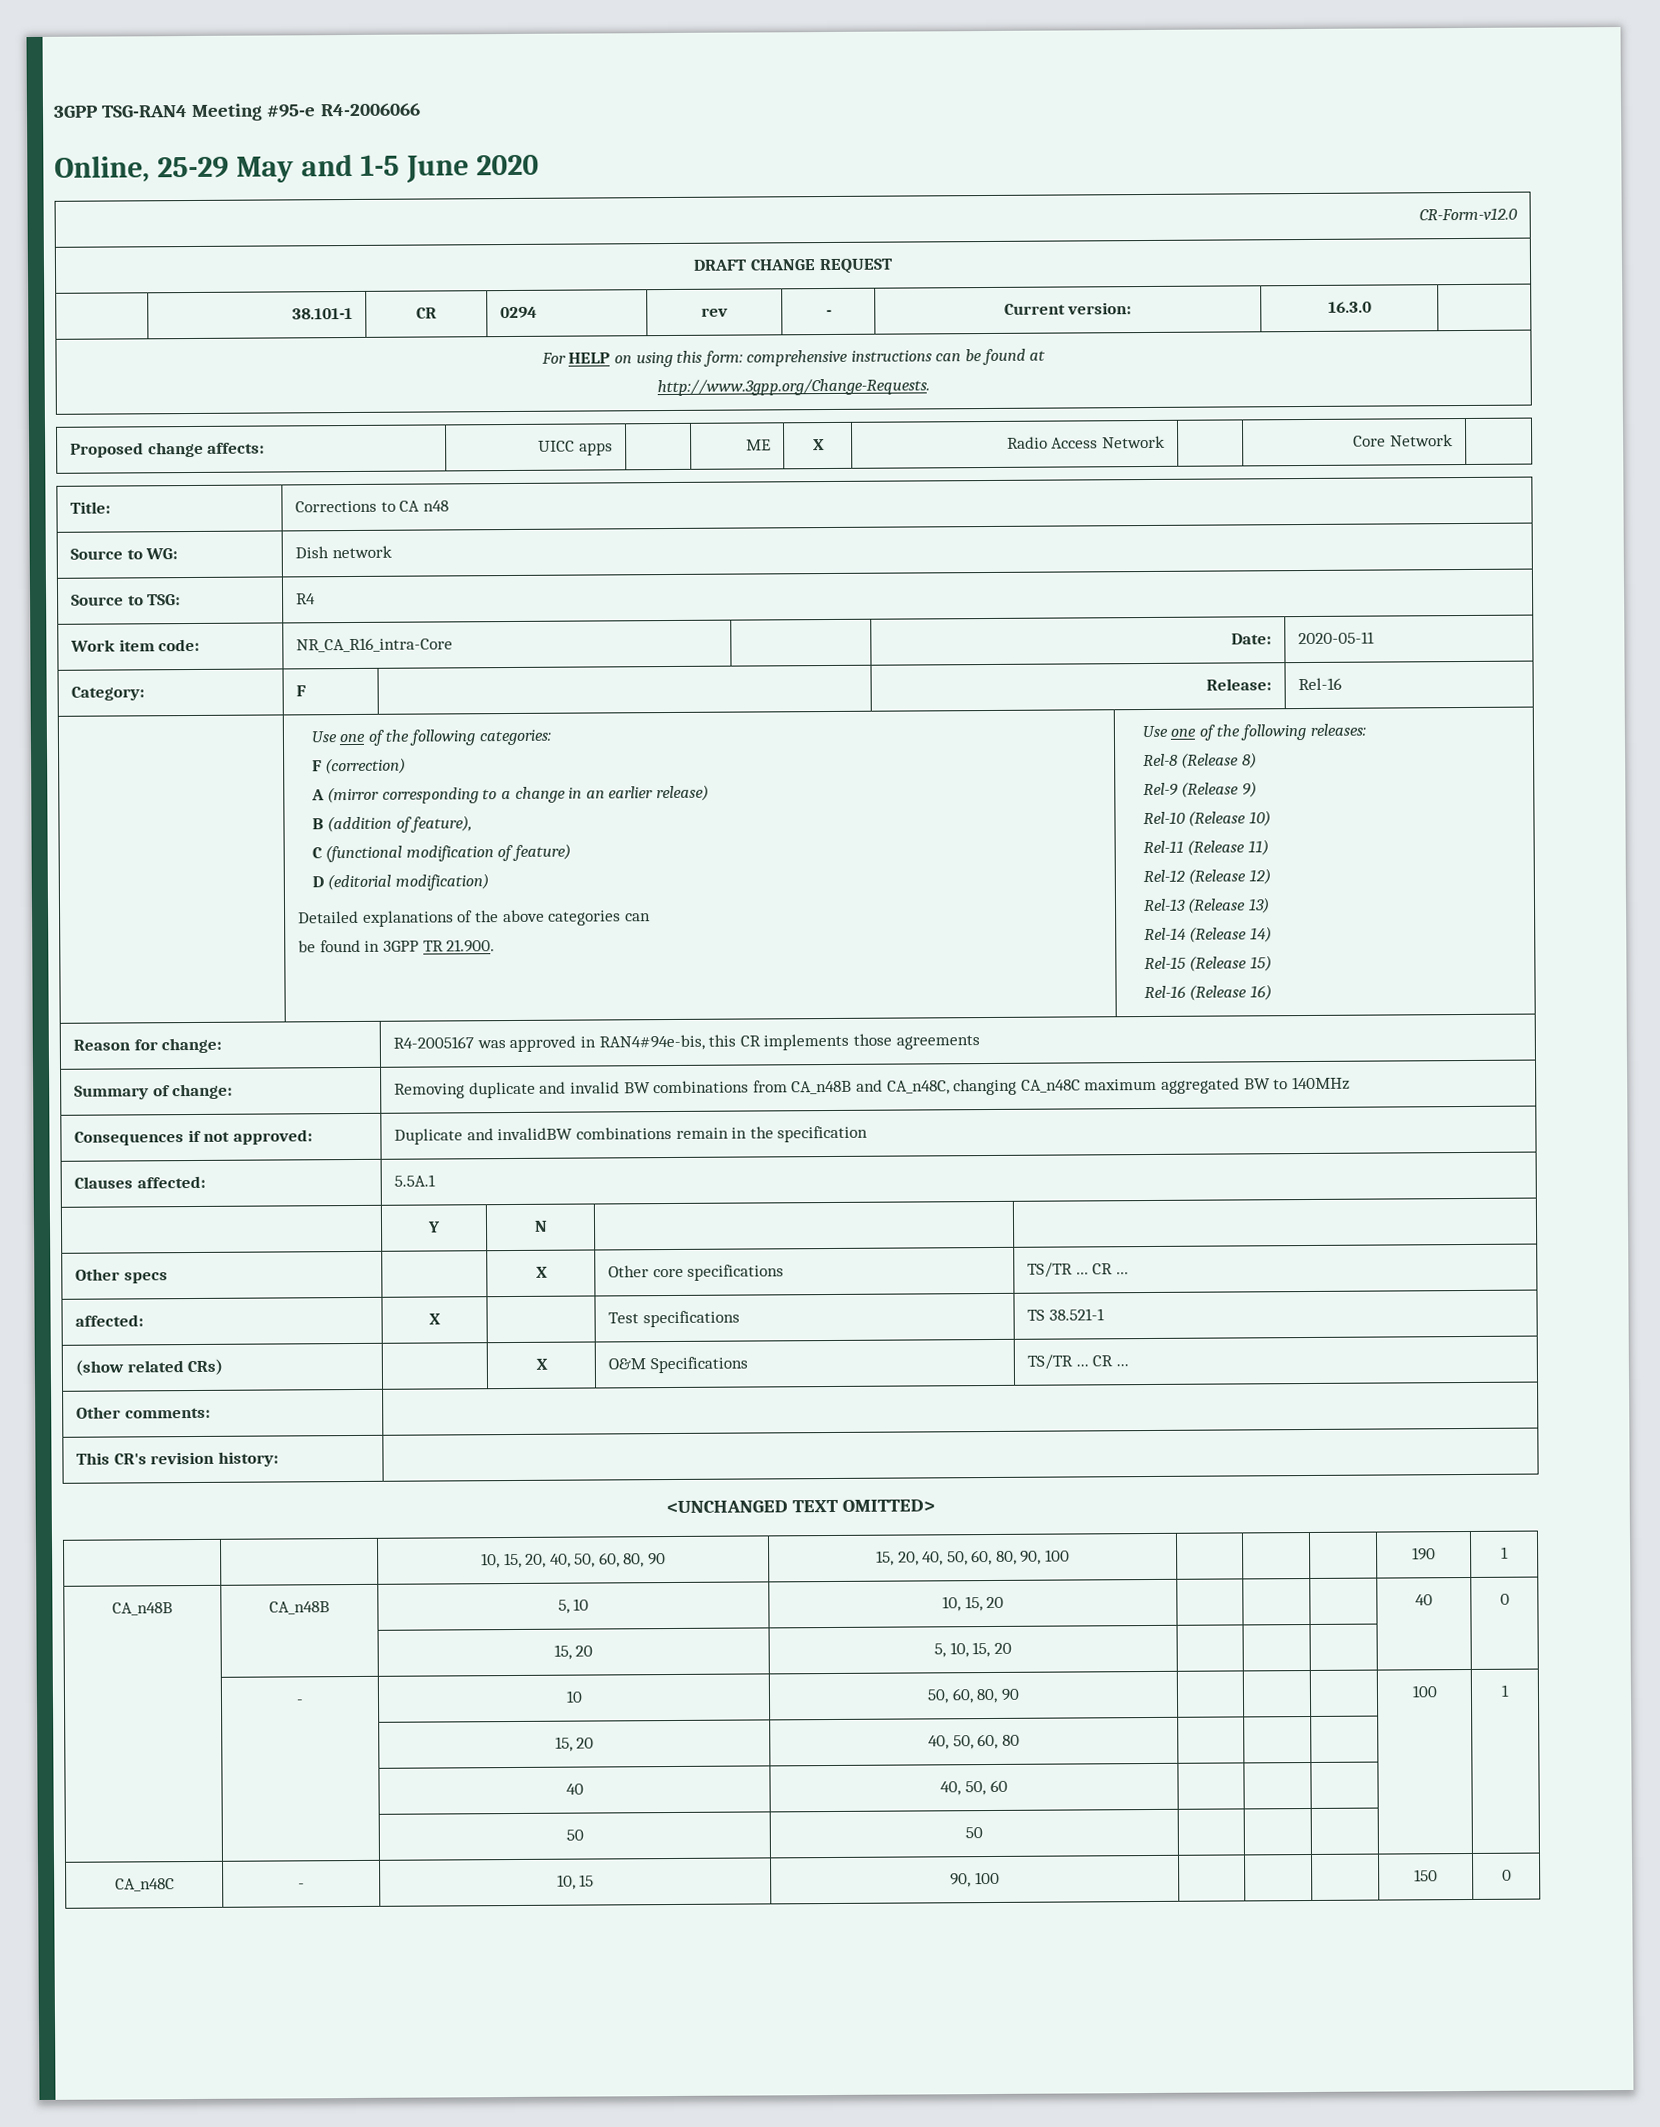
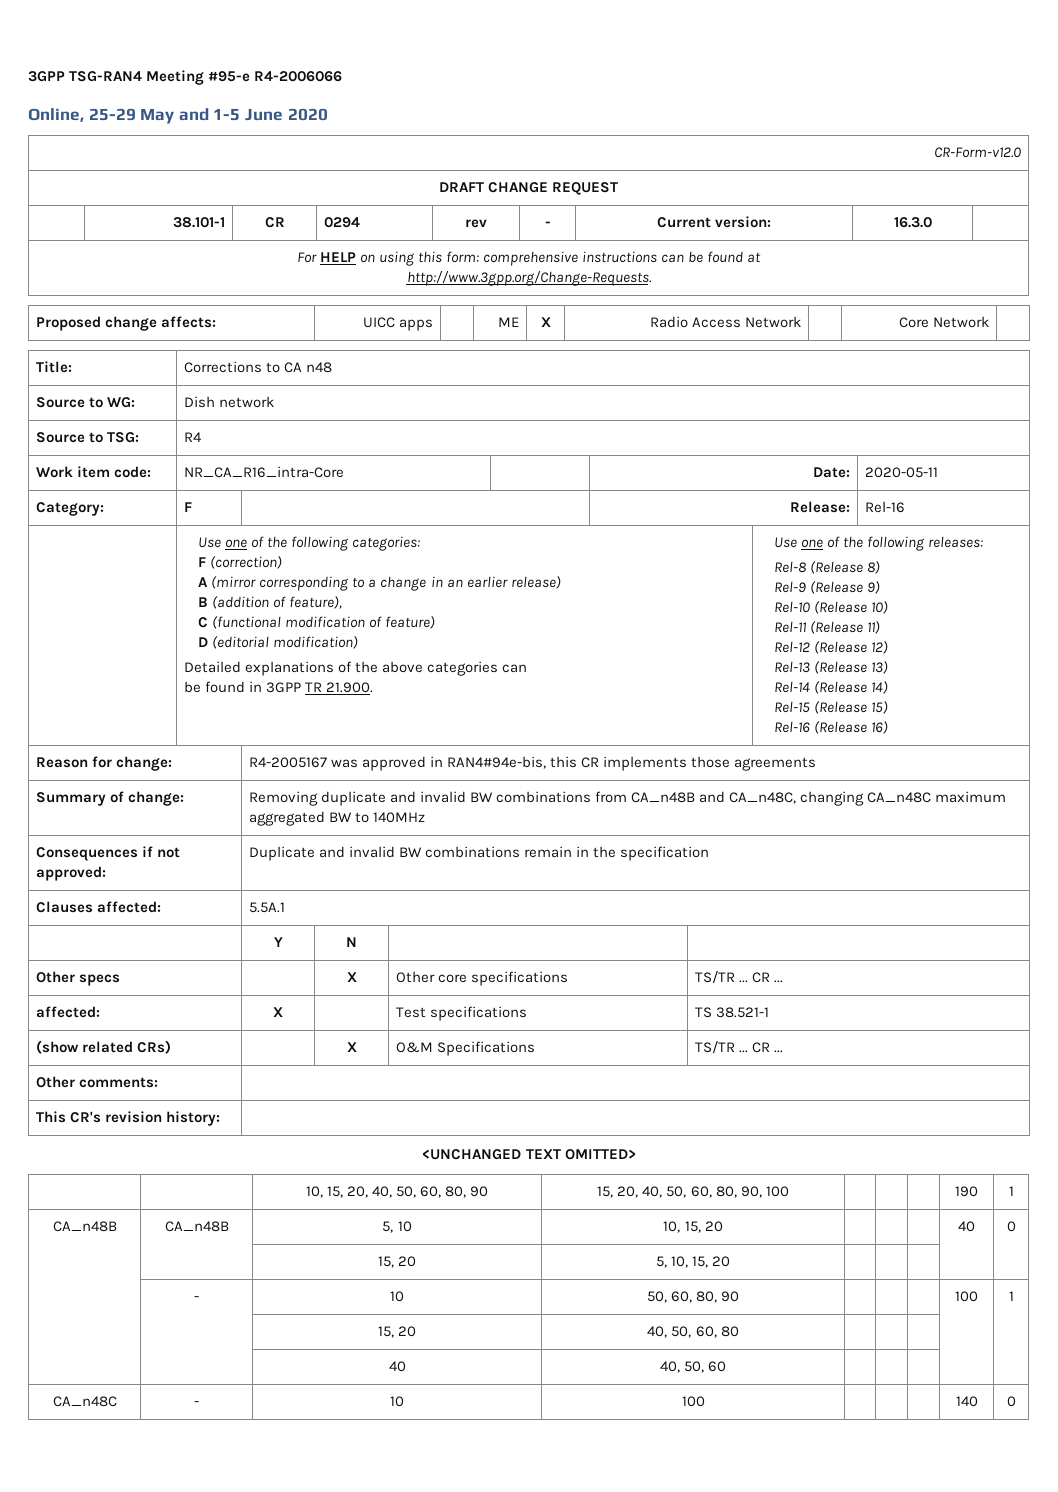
[497,1127,574,1141] invalidBW -> [348,846,422,858] invalid BW
[565,1829,584,1841] [965,1827,983,1839] // | | 50 | 50 | | | | | -> (727, 1366) none
[556,1874,595,1890] [950,1871,1000,1888] [1414,1869,1438,1882] 10, 15 | 90, 100 | | | | 150 -> [390,1396,404,1407] [681,1396,705,1407] [955,1396,978,1407] 10 | 100 | | | | 140

